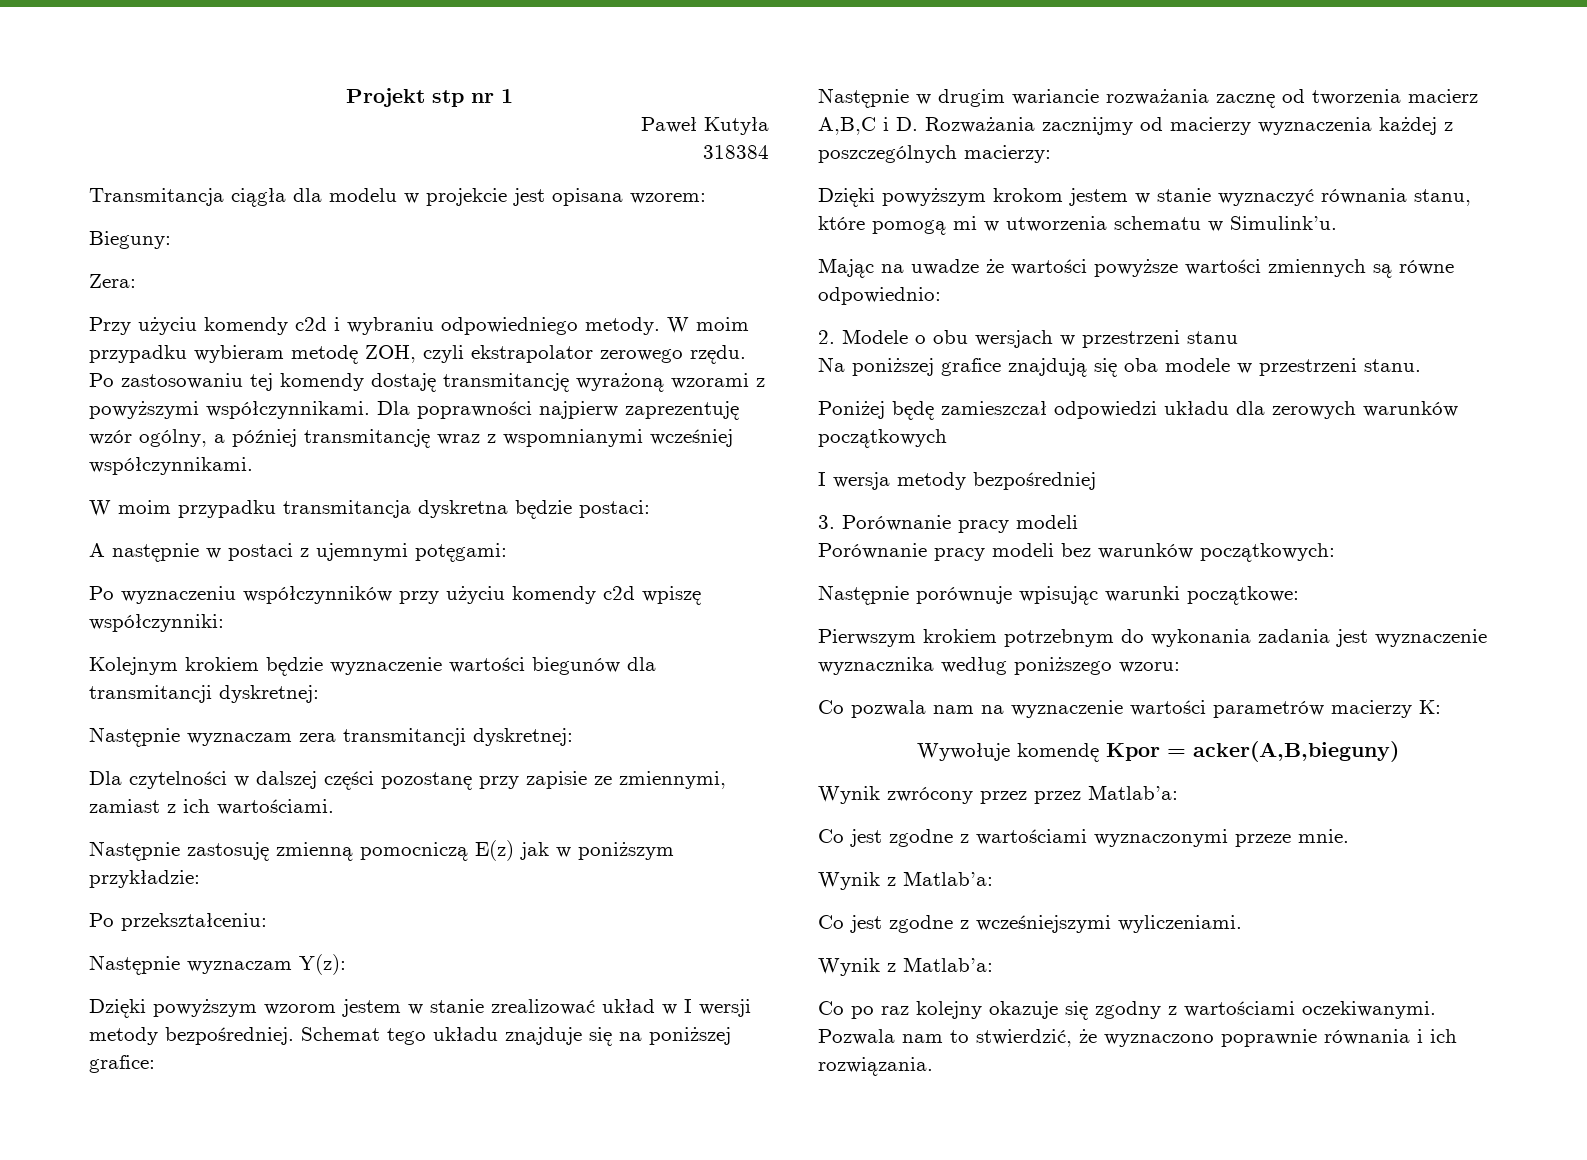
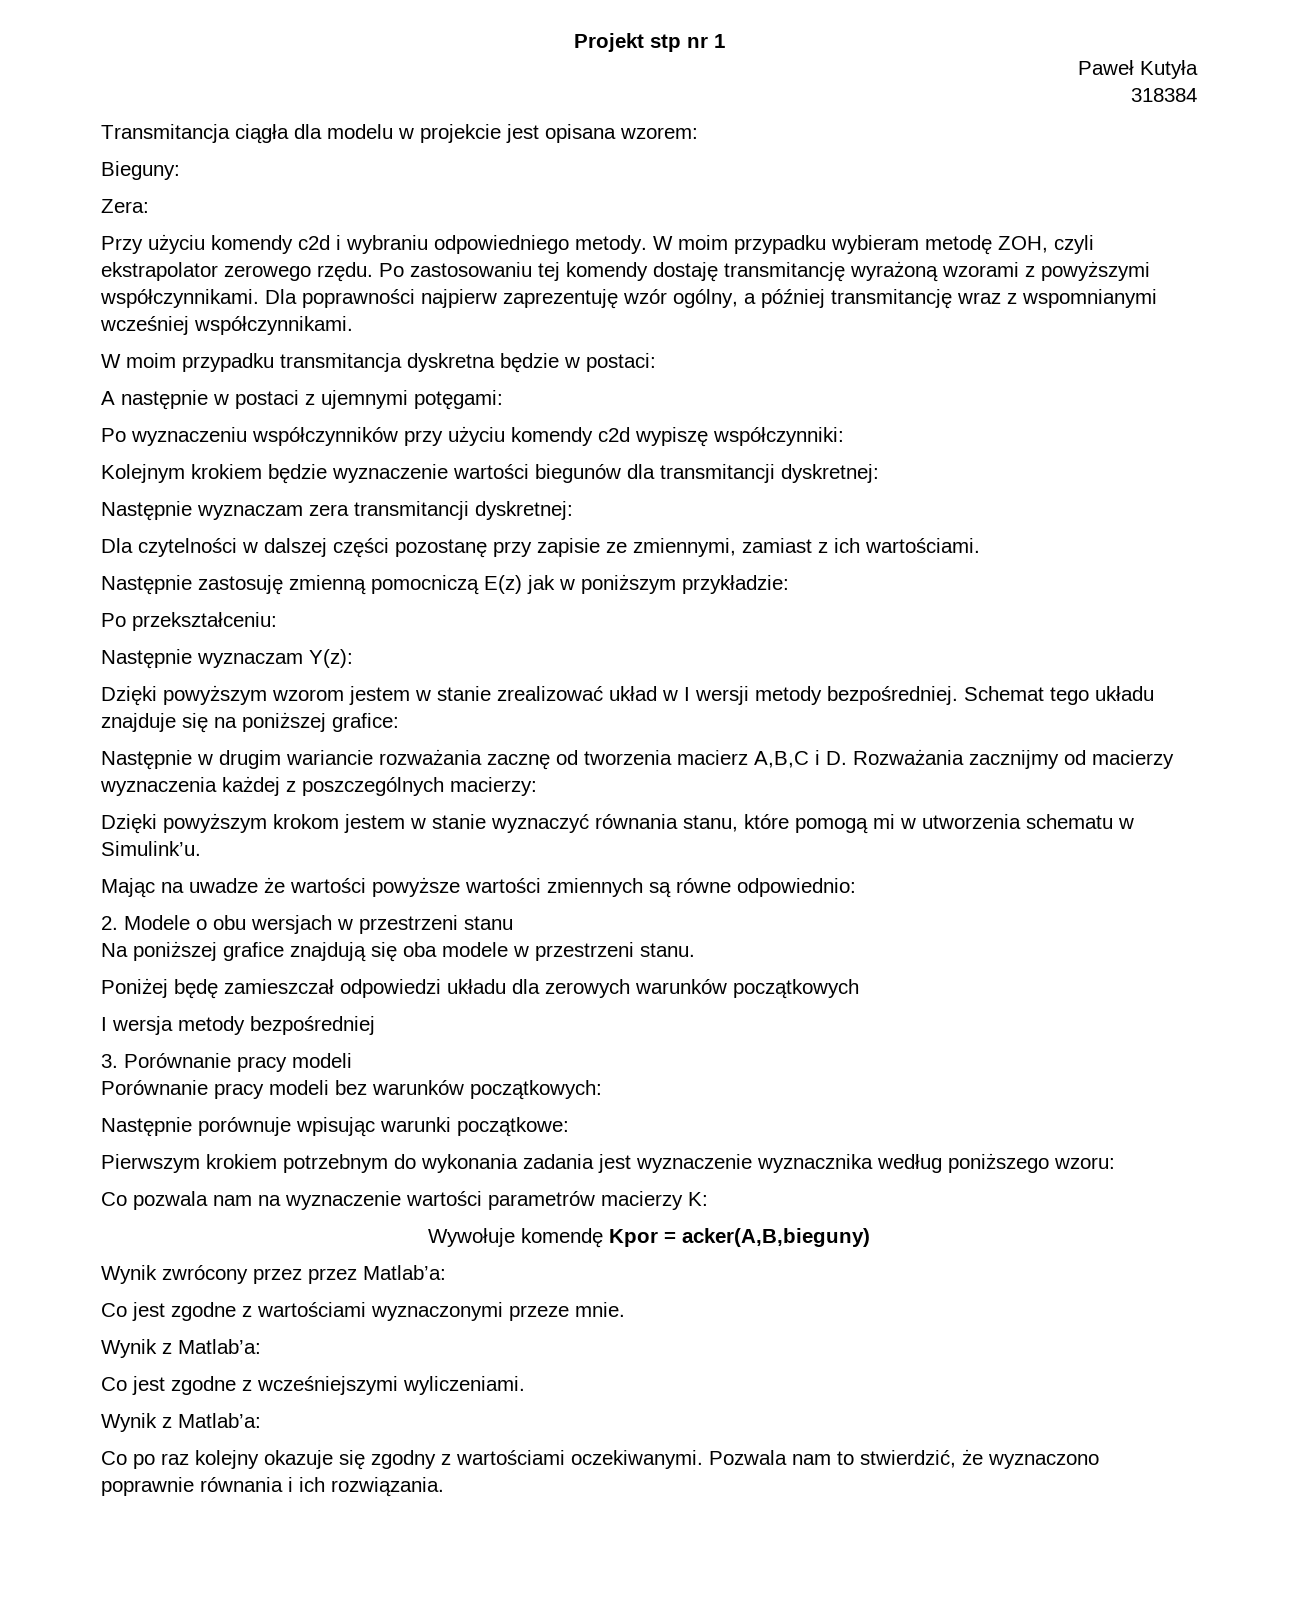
(572, 509) none -> [564,357,580,368] w
[642,586,701,605] wpiszę -> [635,427,708,447] wypiszę

